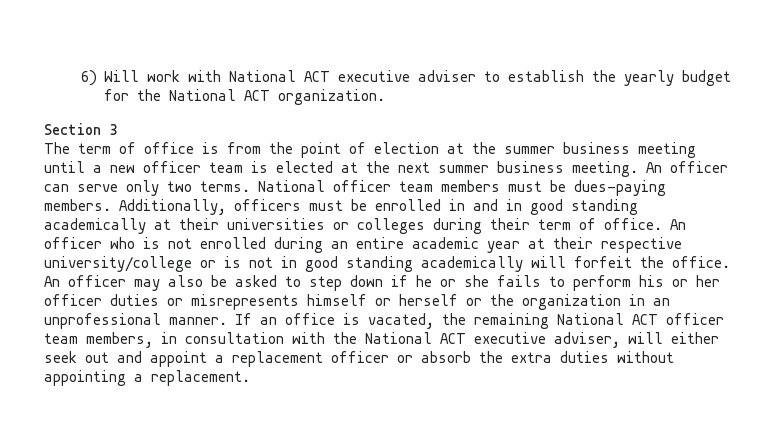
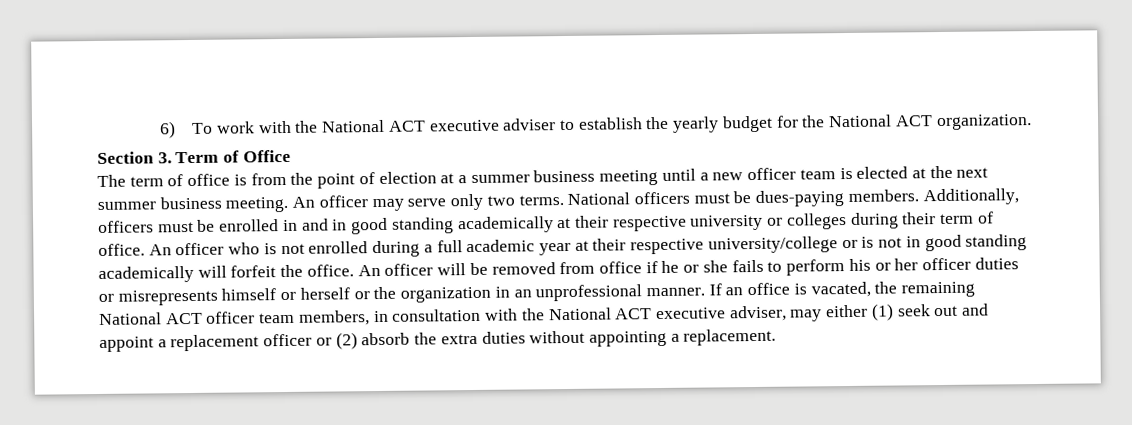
[104,70,140,82] Will -> [192,122,214,134] To
(222, 76) none -> [295,120,319,133] the
[109,124,117,135] 3 -> [157,149,291,164] 3. Term of Office
[472,142,496,154] the -> [457,175,467,184] a
[44,184,69,192] can -> [371,198,404,212] may
[333,180,500,192] officer team members -> [633,191,690,205] officers
[227,218,325,230] universities -> [612,214,764,232] respective university
[331,237,404,249] an entire -> [423,240,463,253] a full
[134,275,383,291] may also be asked to step down -> [437,261,642,276] will be removed from office
[628,332,719,344] will either -> [790,303,894,322] may either (1)
(413, 359) none -> [335,332,358,350] (2)

